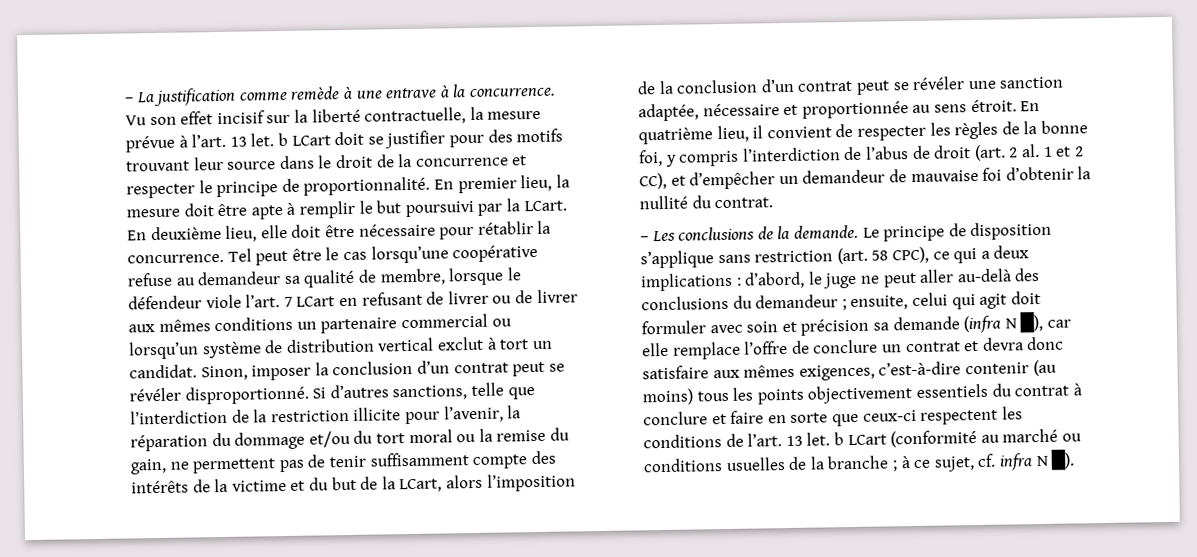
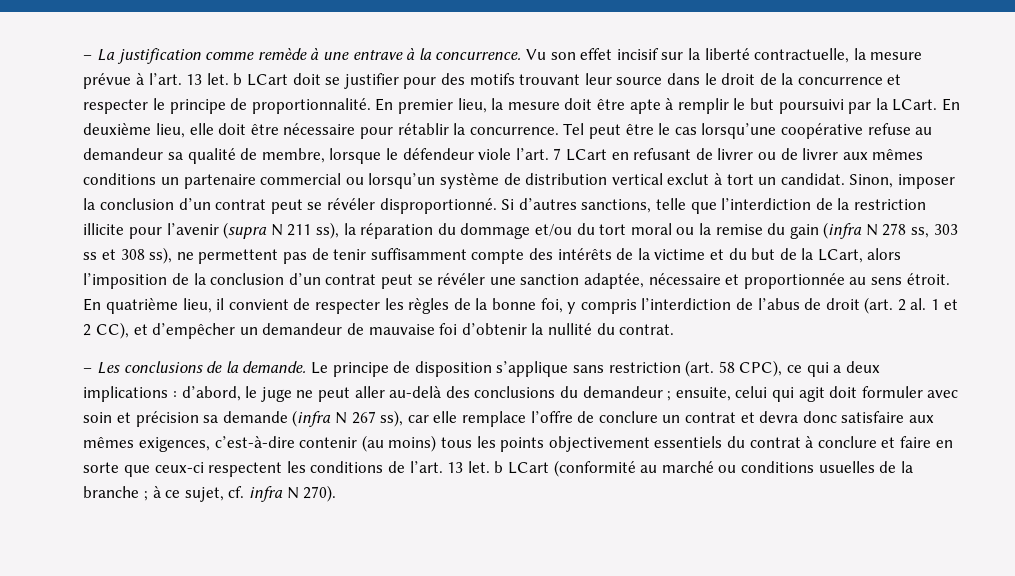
[443,405,504,423] l’avenir, -> [166,222,340,239] l’avenir (supra N 211 ss),
[130,458,168,475] gain, -> [789,222,958,239] [83,247,173,264] gain (infra N 278 ss, 303 ss et 308 ss),
[1019,311,1044,334] █), -> [351,410,404,427] 267 ss),
[1050,449,1076,471] █). -> [303,485,337,502] 270).

